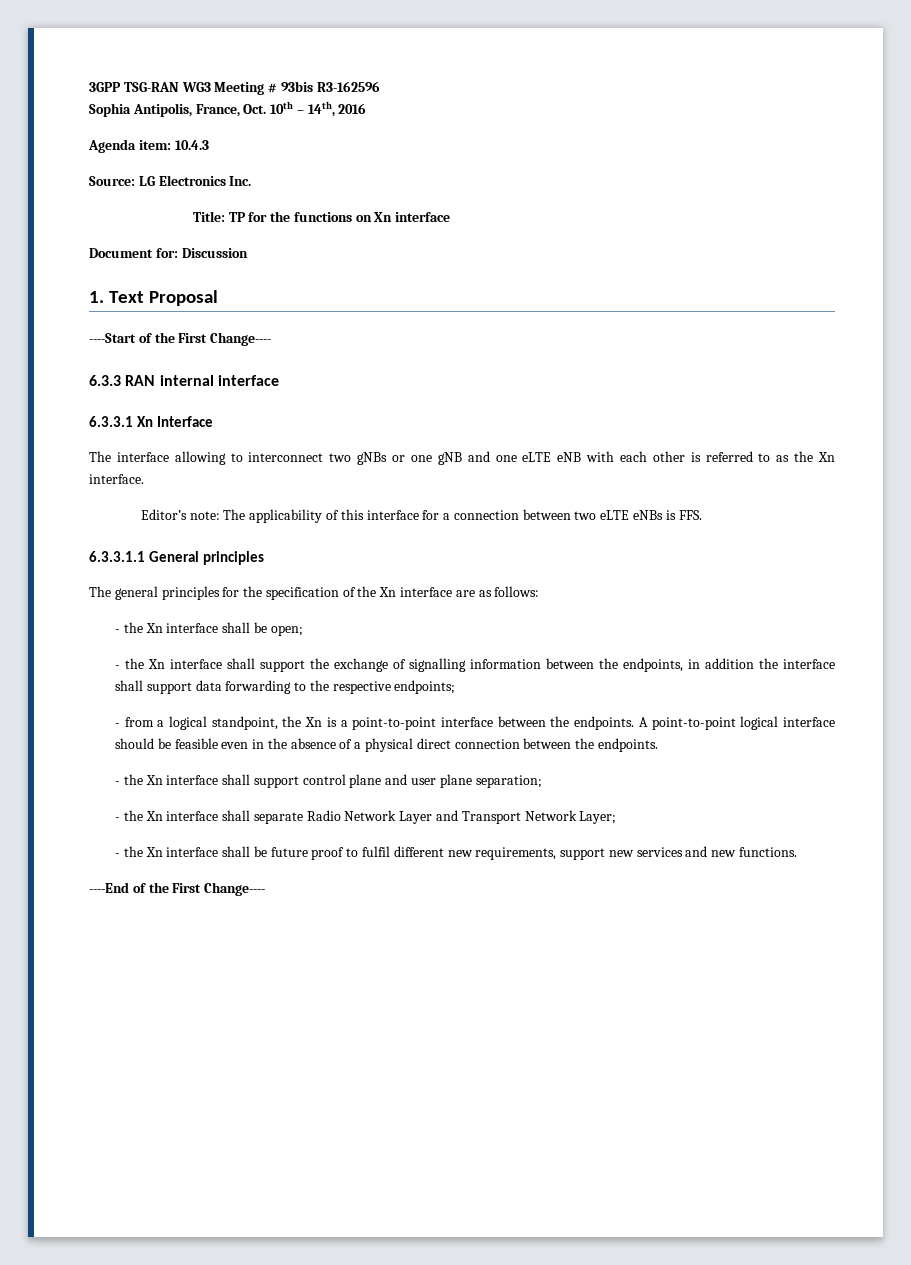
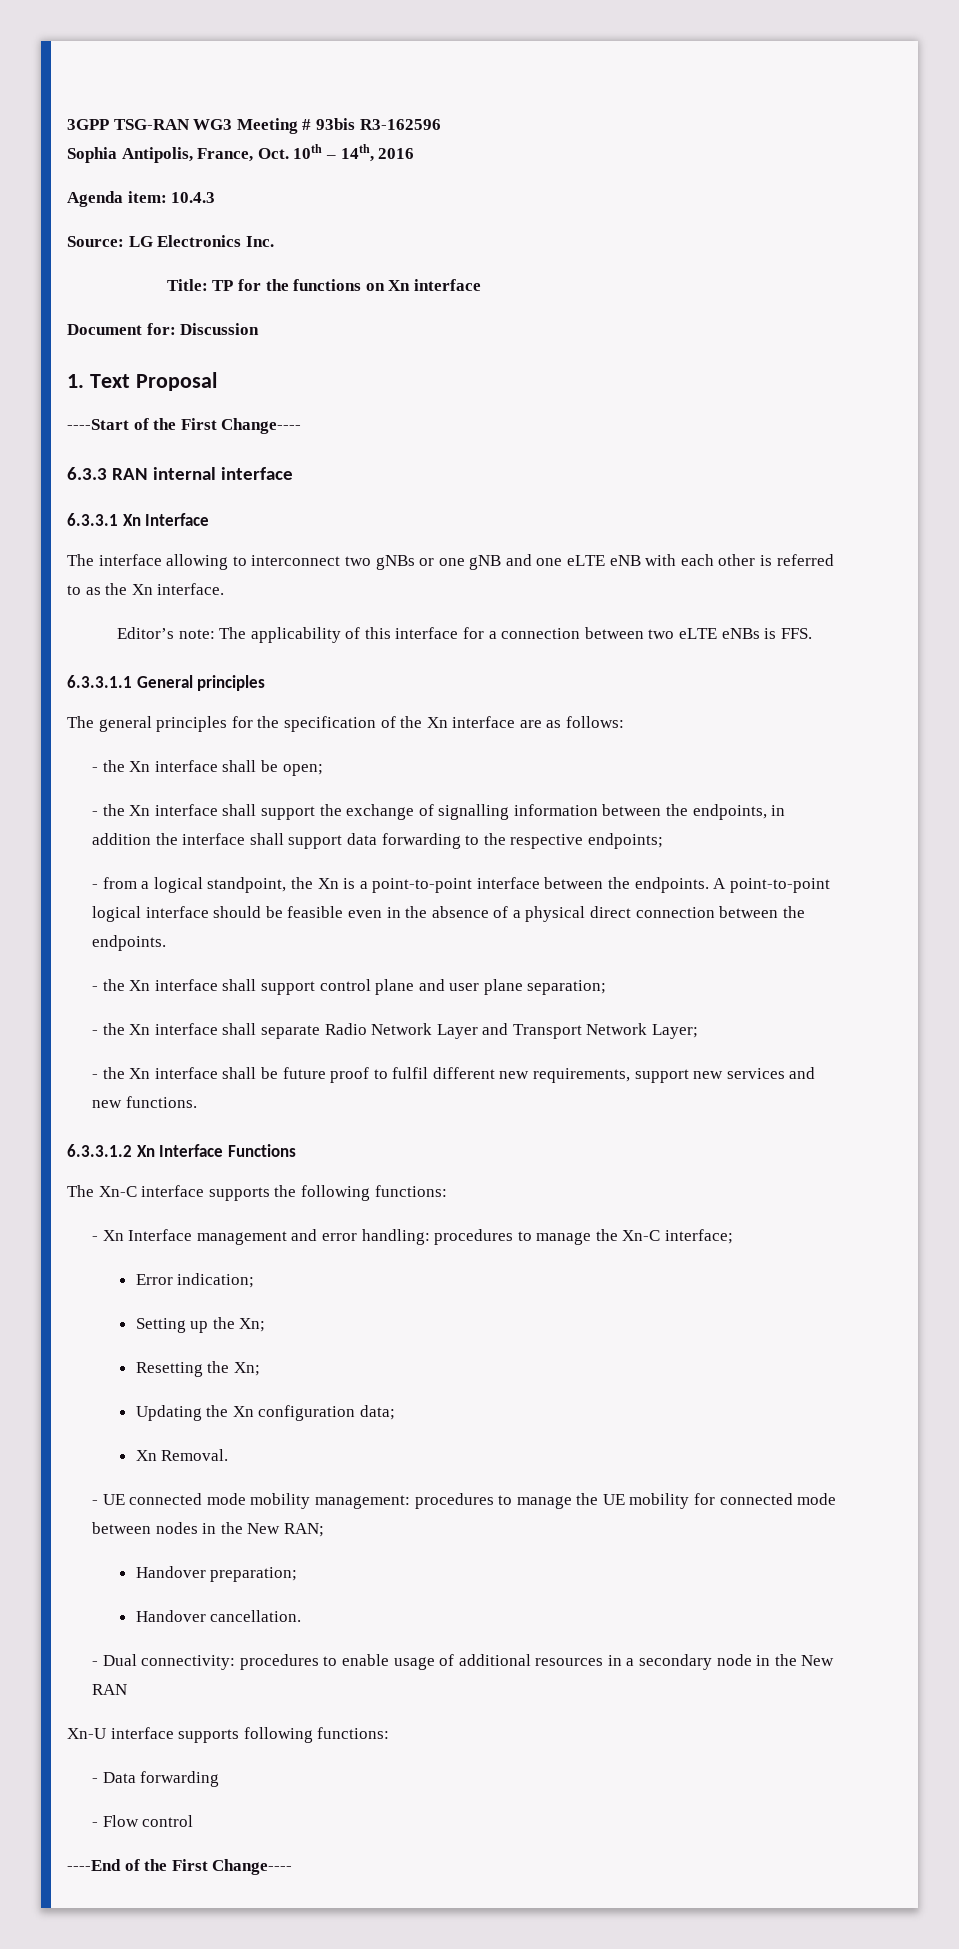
(797, 852) none -> [67,1144,296,1157] [67,1185,447,1201] [91,1229,734,1245] [135,1273,255,1288] [135,1317,266,1333] [135,1361,260,1377] [135,1405,395,1421] [135,1449,229,1461] [91,1493,837,1509] [91,1522,324,1537] [135,1566,298,1582] [135,1610,302,1622] [91,1654,835,1670] [91,1684,127,1695] [67,1727,390,1743] [91,1771,220,1787] [91,1815,194,1827] // 6.3.3.1.2 Xn Interface Functions // The Xn-C interface supports the following functions: // - Xn Interface management and error handling: procedures to manage the Xn-C interface; // Error indication; // Setting up the Xn; // Resetting the Xn; // Updating the Xn configuration data; // Xn Removal. // - UE connected mode mobility management: procedures to manage the UE mobility for connected mode between nodes in the New RAN; // Handover preparation; // Handover cancellation. // - Dual connectivity: procedures to enable usage of additional resources in a secondary node in the New RAN // Xn-U interface supports following functions: // - Data forwarding // - Flow control

